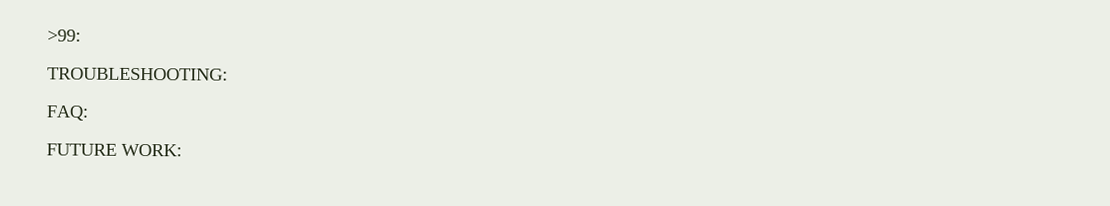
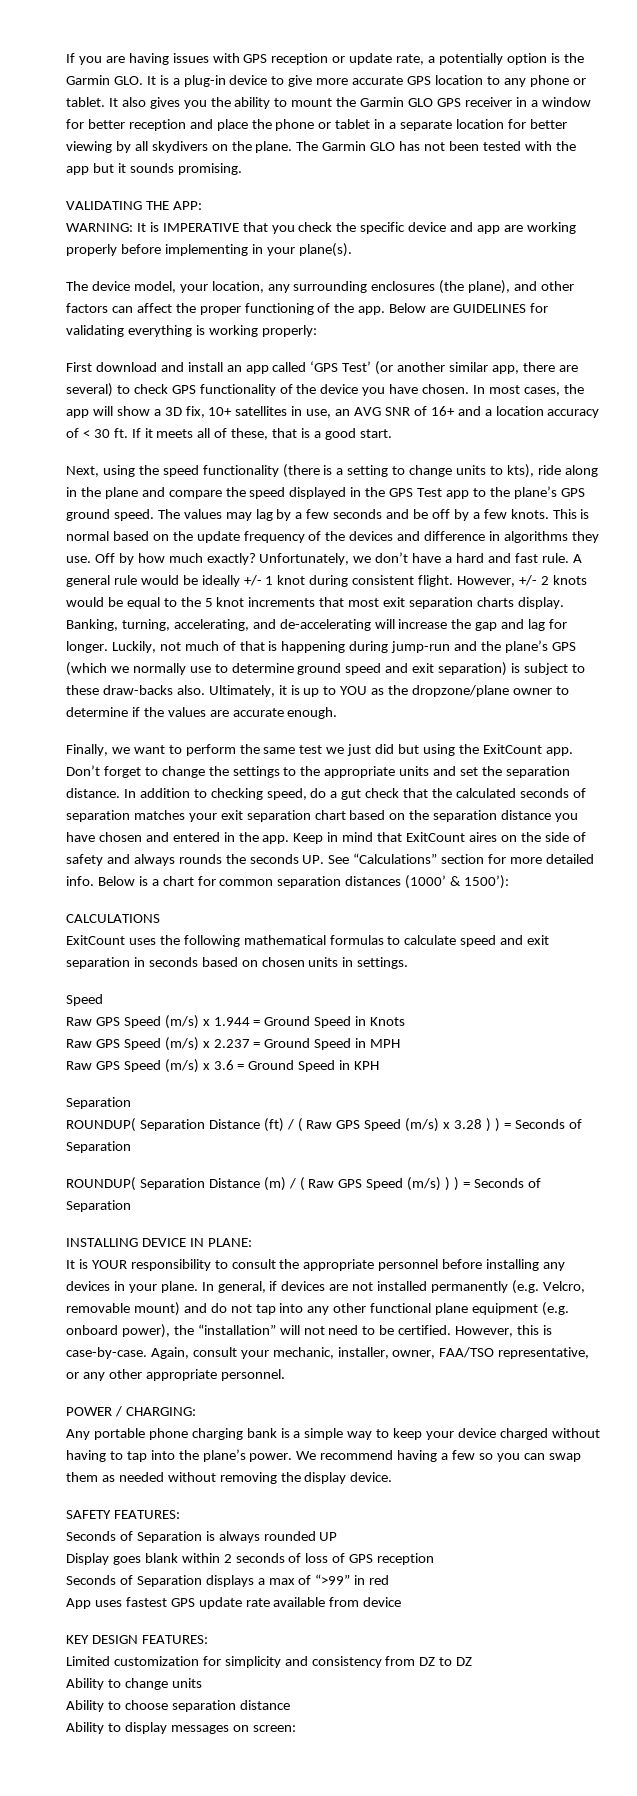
[47,29,81,42] [47,67,228,81] [46,105,88,121] [46,143,182,157] >99: // TROUBLESHOOTING: // FAQ: // FUTURE WORK: -> [66,53,584,65] [66,75,586,87] [66,97,591,109] [66,119,567,131] [66,141,576,153] [66,163,242,175] [66,201,202,210] [66,222,576,234] [66,243,352,257] [66,280,575,294] [66,303,548,315] [66,325,317,337] [66,361,578,375] [66,383,584,397] [66,406,600,418] [66,428,392,440] [66,464,598,478] [66,486,585,499] [66,509,590,521] [66,531,599,543] [66,552,582,565] [66,575,587,587] [66,597,564,609] [66,619,568,631] [66,640,576,653] [66,662,585,676] [66,685,569,697] [66,707,338,719] [66,744,573,756] [66,765,570,778] [66,788,586,800] [66,810,579,822] [66,832,586,844] [66,853,594,866] [66,875,510,889] [66,914,160,923] [66,935,550,947] [66,957,409,969] [66,994,103,1006] [66,1015,406,1029] [66,1037,401,1051] [66,1059,380,1073] [66,1097,131,1109] [66,1118,582,1132] [66,1141,131,1153] [66,1177,541,1191] [66,1200,131,1212] [66,1238,252,1247] [66,1259,566,1271] [66,1280,585,1294] [66,1302,569,1316] [66,1324,552,1338] [66,1347,590,1359] [66,1369,285,1381] [66,1406,196,1417] [66,1428,600,1440] [66,1449,581,1462] [66,1472,393,1484] [66,1510,180,1519] [66,1531,338,1543] [66,1553,435,1565] [66,1574,390,1587] [66,1597,402,1609] [66,1635,208,1644] [66,1656,473,1668] [66,1678,202,1690] [66,1700,290,1712] [66,1722,296,1734] If you are having issues with GPS reception or update rate, a potentially option is the Garmin GLO. It is a plug-in device to give more accurate GPS location to any phone or tablet. It also gives you the ability to mount the Garmin GLO GPS receiver in a window for better reception and place the phone or tablet in a separate location for better viewing by all skydivers on the plane. The Garmin GLO has not been tested with the app but it sounds promising. // VALIDATING THE APP: // WARNING: It is IMPERATIVE that you check the specific device and app are working properly before implementing in your plane(s). // The device model, your location, any surrounding enclosures (the plane), and other factors can affect the proper functioning of the app. Below are GUIDELINES for validating everything is working properly: // First download and install an app called ‘GPS Test’ (or another similar app, there are several) to check GPS functionality of the device you have chosen. In most cases, the app will show a 3D fix, 10+ satellites in use, an AVG SNR of 16+ and a location accuracy of < 30 ft. If it meets all of these, that is a good start. // Next, using the speed functionality (there is a setting to change units to kts), ride along in the plane and compare the speed displayed in the GPS Test app to the plane’s GPS ground speed. The values may lag by a few seconds and be off by a few knots. This is normal based on the update frequency of the devices and difference in algorithms they use. Off by how much exactly? Unfortunately, we don’t have a hard and fast rule. A general rule would be ideally +/- 1 knot during consistent flight. However, +/- 2 knots would be equal to the 5 knot increments that most exit separation charts display. Banking, turning, accelerating, and de-accelerating will increase the gap and lag for longer. Luckily, not much of that is happening during jump-run and the plane’s GPS (which we normally use to determine ground speed and exit separation) is subject to these draw-backs also. Ultimately, it is up to YOU as the dropzone/plane owner to determine if the values are accurate enough. // Finally, we want to perform the same test we just did but using the ExitCount app. Don’t forget to change the settings to the appropriate units and set the separation distance. In addition to checking speed, do a gut check that the calculated seconds of separation matches your exit separation chart based on the separation distance you have chosen and entered in the app. Keep in mind that ExitCount aires on the side of safety and always rounds the seconds UP. See “Calculations” section for more detailed info. Below is a chart for common separation distances (1000’ & 1500’): // CALCULATIONS // ExitCount uses the following mathematical formulas to calculate speed and exit separation in seconds based on chosen units in settings. // Speed // Raw GPS Speed (m/s) x 1.944 = Ground Speed in Knots // Raw GPS Speed (m/s) x 2.237 = Ground Speed in MPH // Raw GPS Speed (m/s) x 3.6 = Ground Speed in KPH // Separation // ROUNDUP( Separation Distance (ft) / ( Raw GPS Speed (m/s) x 3.28 ) ) = Seconds of Separation // ROUNDUP( Separation Distance (m) / ( Raw GPS Speed (m/s) ) ) = Seconds of Separation // INSTALLING DEVICE IN PLANE: // It is YOUR responsibility to consult the appropriate personnel before installing any devices in your plane. In general, if devices are not installed permanently (e.g. Velcro, removable mount) and do not tap into any other functional plane equipment (e.g. onboard power), the “installation” will not need to be certified. However, this is case-by-case. Again, consult your mechanic, installer, owner, FAA/TSO representative, or any other appropriate personnel. // POWER / CHARGING: // Any portable phone charging bank is a simple way to keep your device charged without having to tap into the plane’s power. We recommend having a few so you can swap them as needed without removing the display device. // SAFETY FEATURES: // Seconds of Separation is always rounded UP // Display goes blank within 2 seconds of loss of GPS reception // Seconds of Separation displays a max of “>99” in red // App uses fastest GPS update rate available from device // KEY DESIGN FEATURES: // Limited customization for simplicity and consistency from DZ to DZ // Ability to change units // Ability to choose separation distance // Ability to display messages on screen:

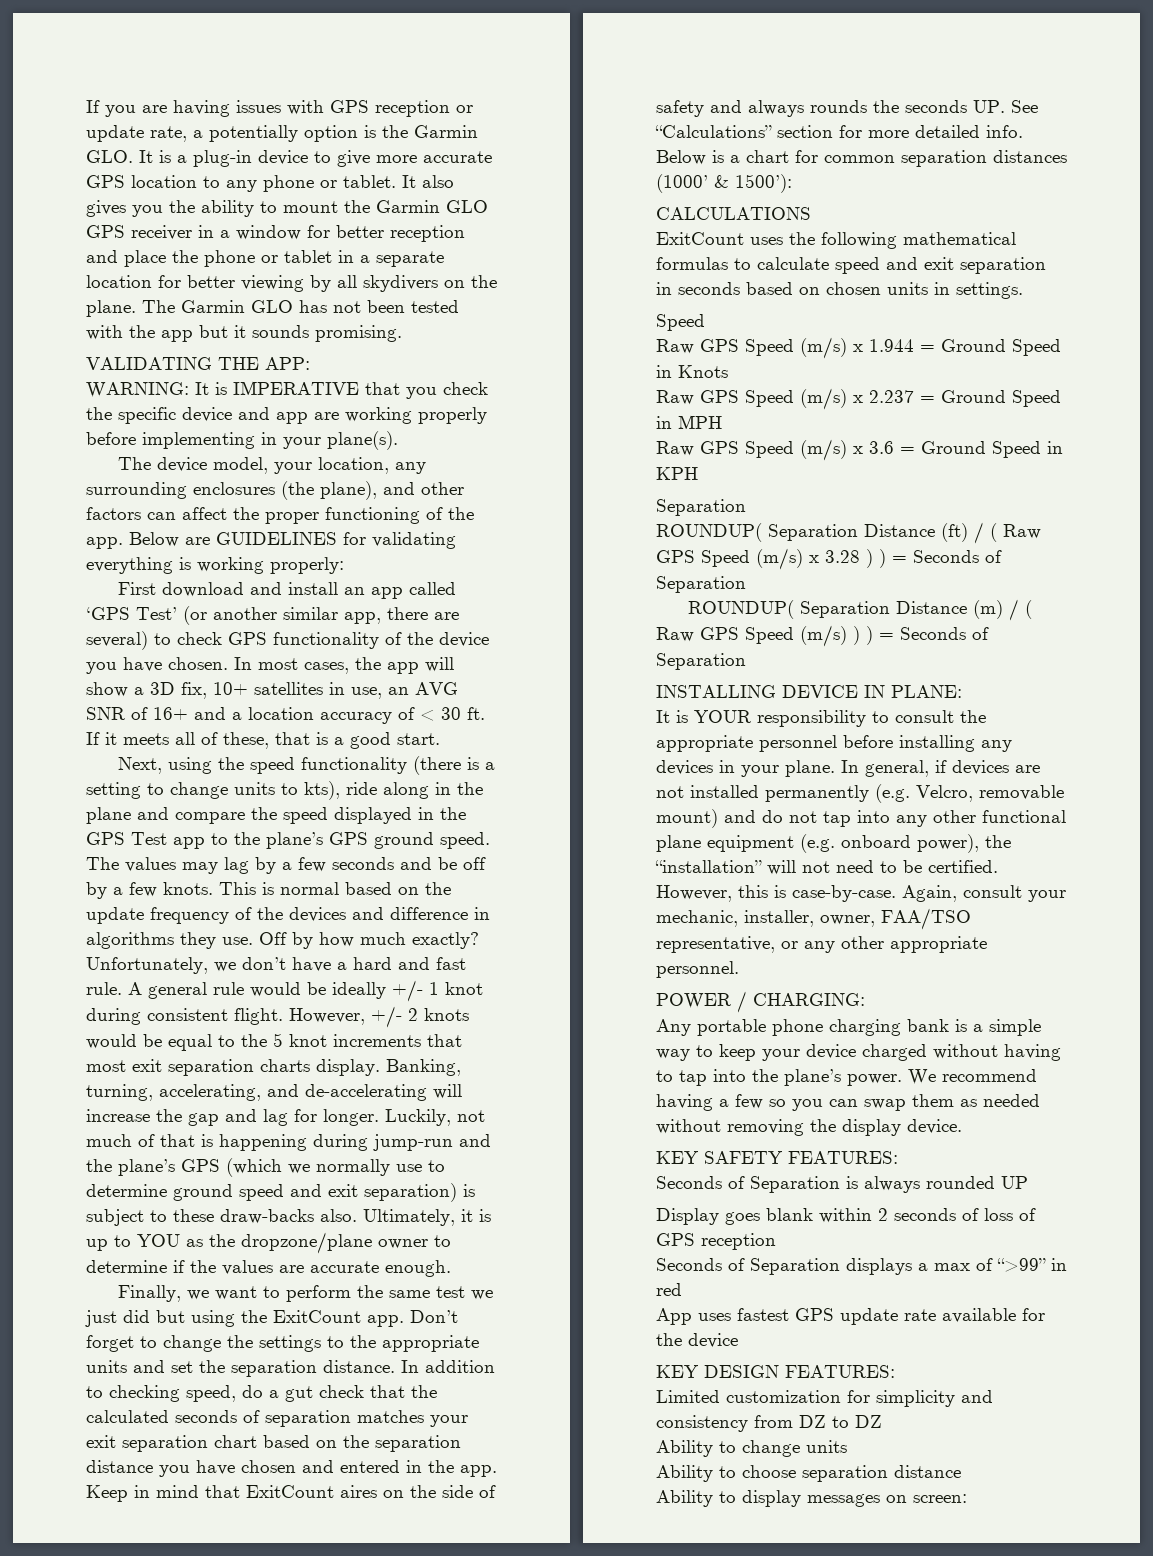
(393, 1477) none -> [656,1151,699,1164] KEY
[329,1597,360,1607] from -> [1022,1308,1045,1321] [656,1333,682,1346] for the

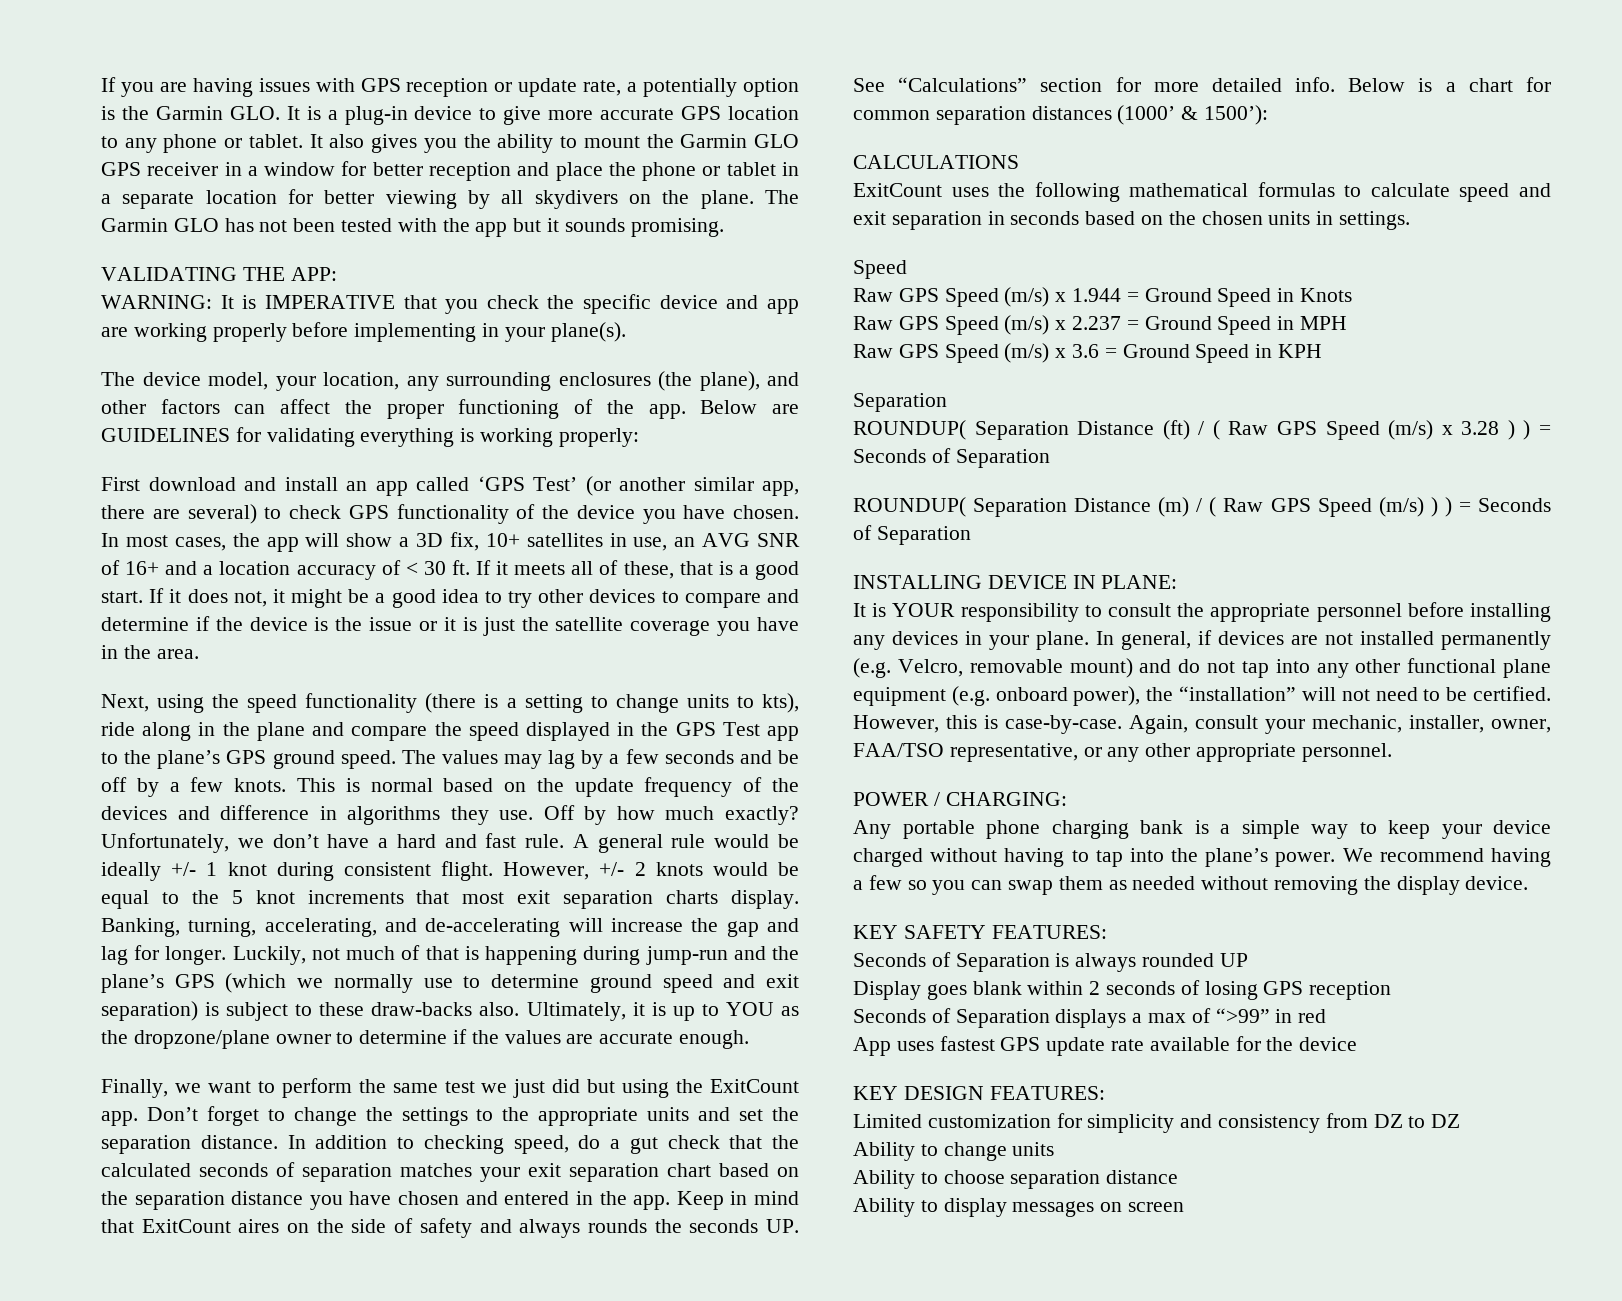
(440, 739) none -> [149,588,799,608] [101,616,800,636] [101,645,199,659] If it does not, it might be a good idea to try other devices to compare and determine if the device is the issue or it is just the satellite coverage you have in the area.
(820, 291) none -> [1168,211,1196,225] the
[984,1208,1036,1221] loss of -> [1204,981,1258,1000] losing
[913,1494,967,1503] screen: -> [1128,1202,1185,1212] screen

